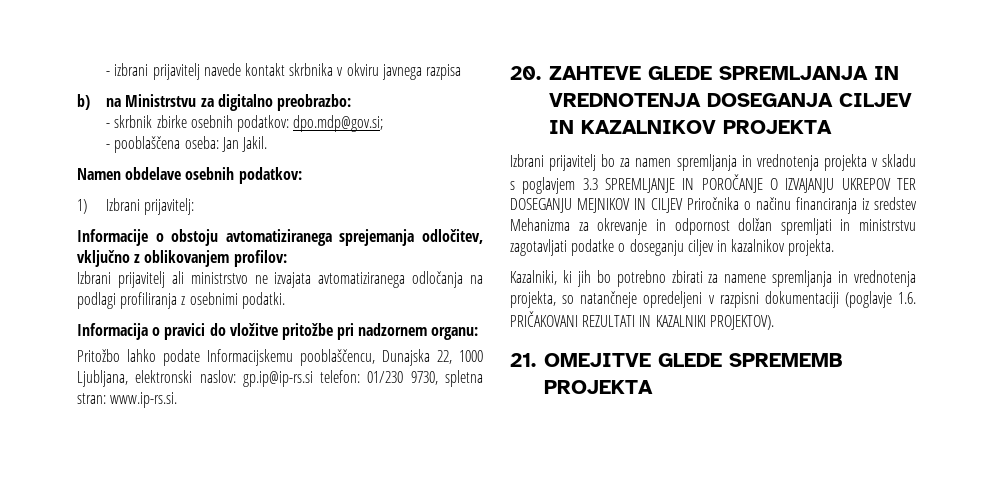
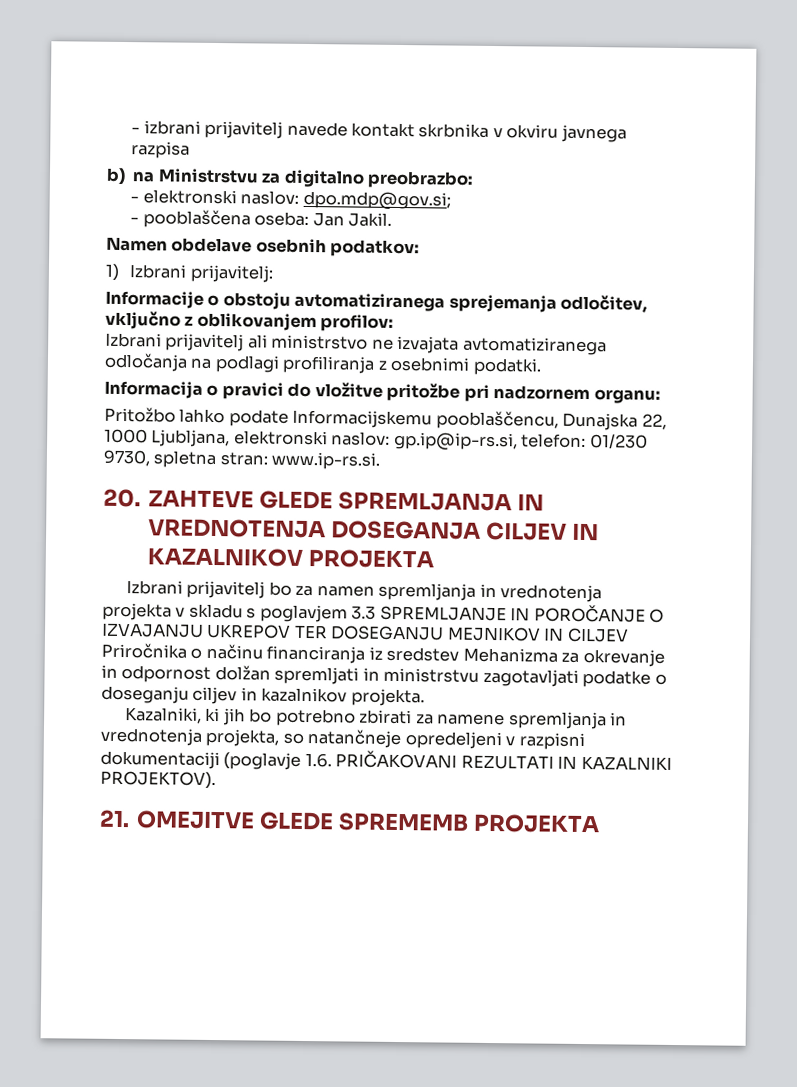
[114,115,289,132] skrbnik zbirke osebnih podatkov: -> [142,189,300,205] elektronski naslov:
[242,371,313,387] gp.ip@ip-rs.si -> [393,431,518,452] gp.ip@ip-rs.si,

